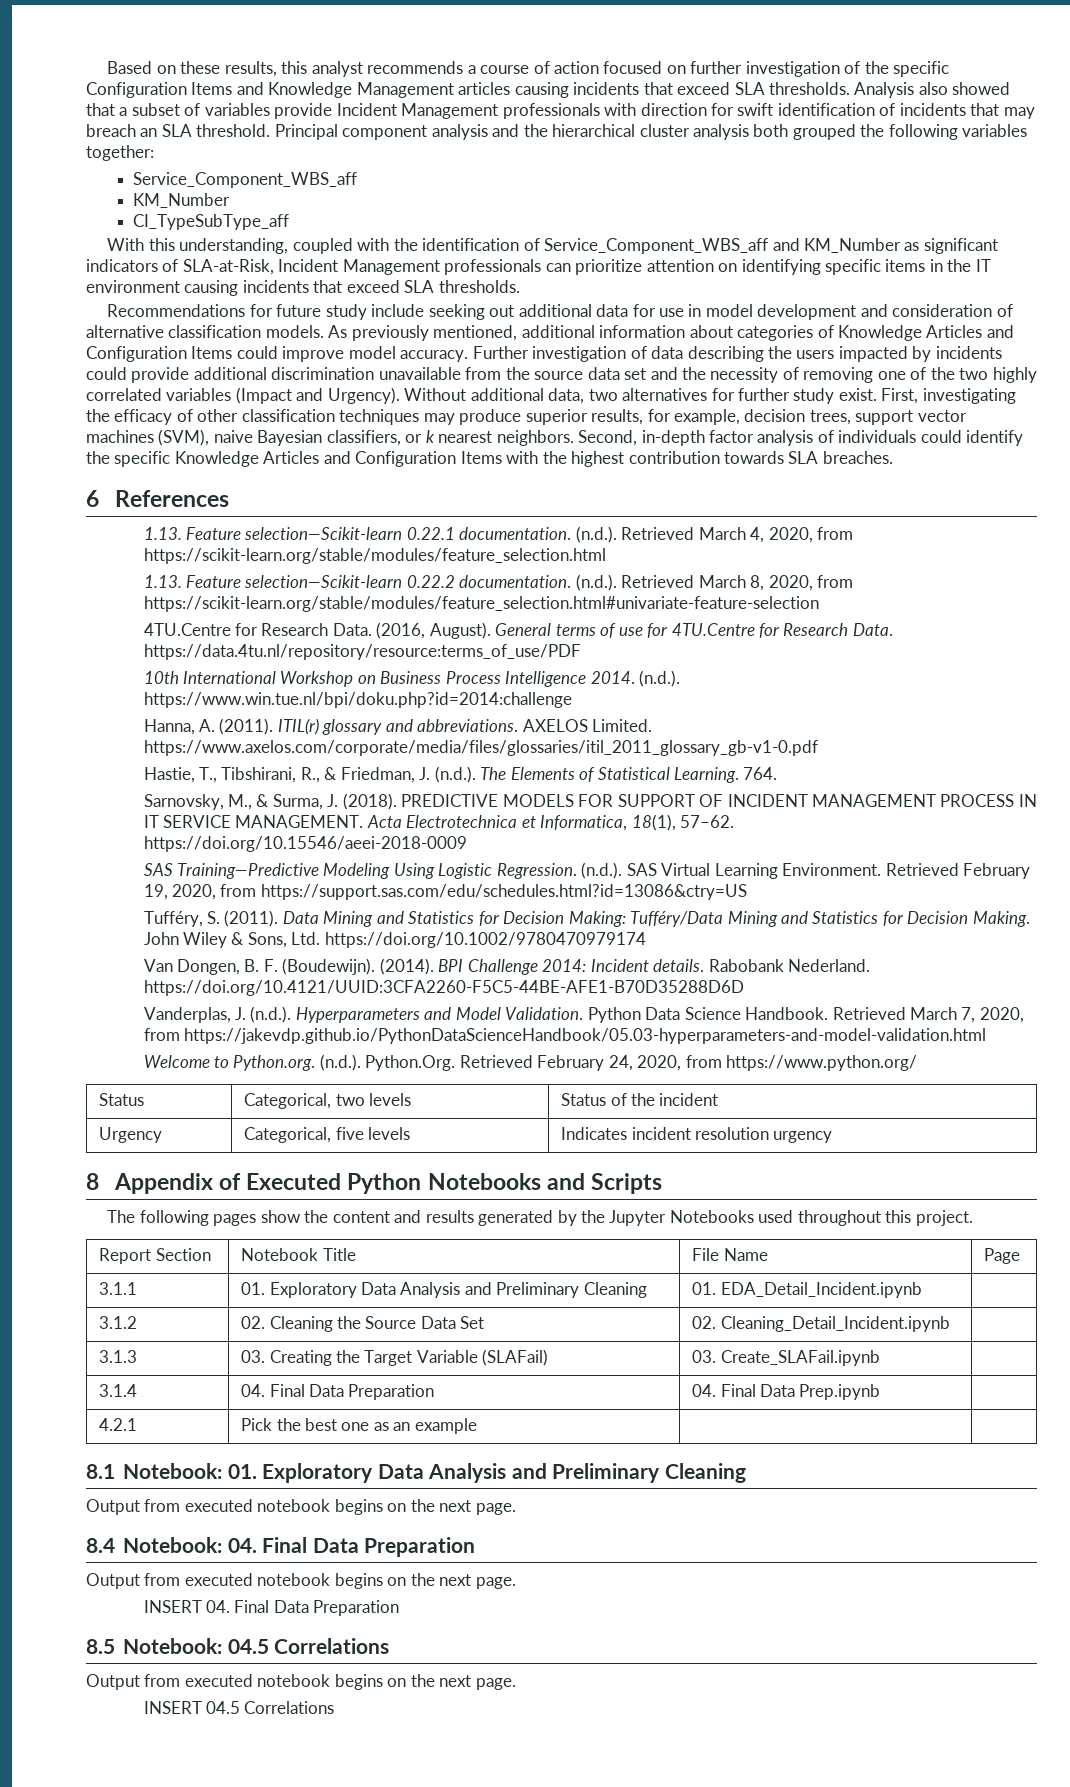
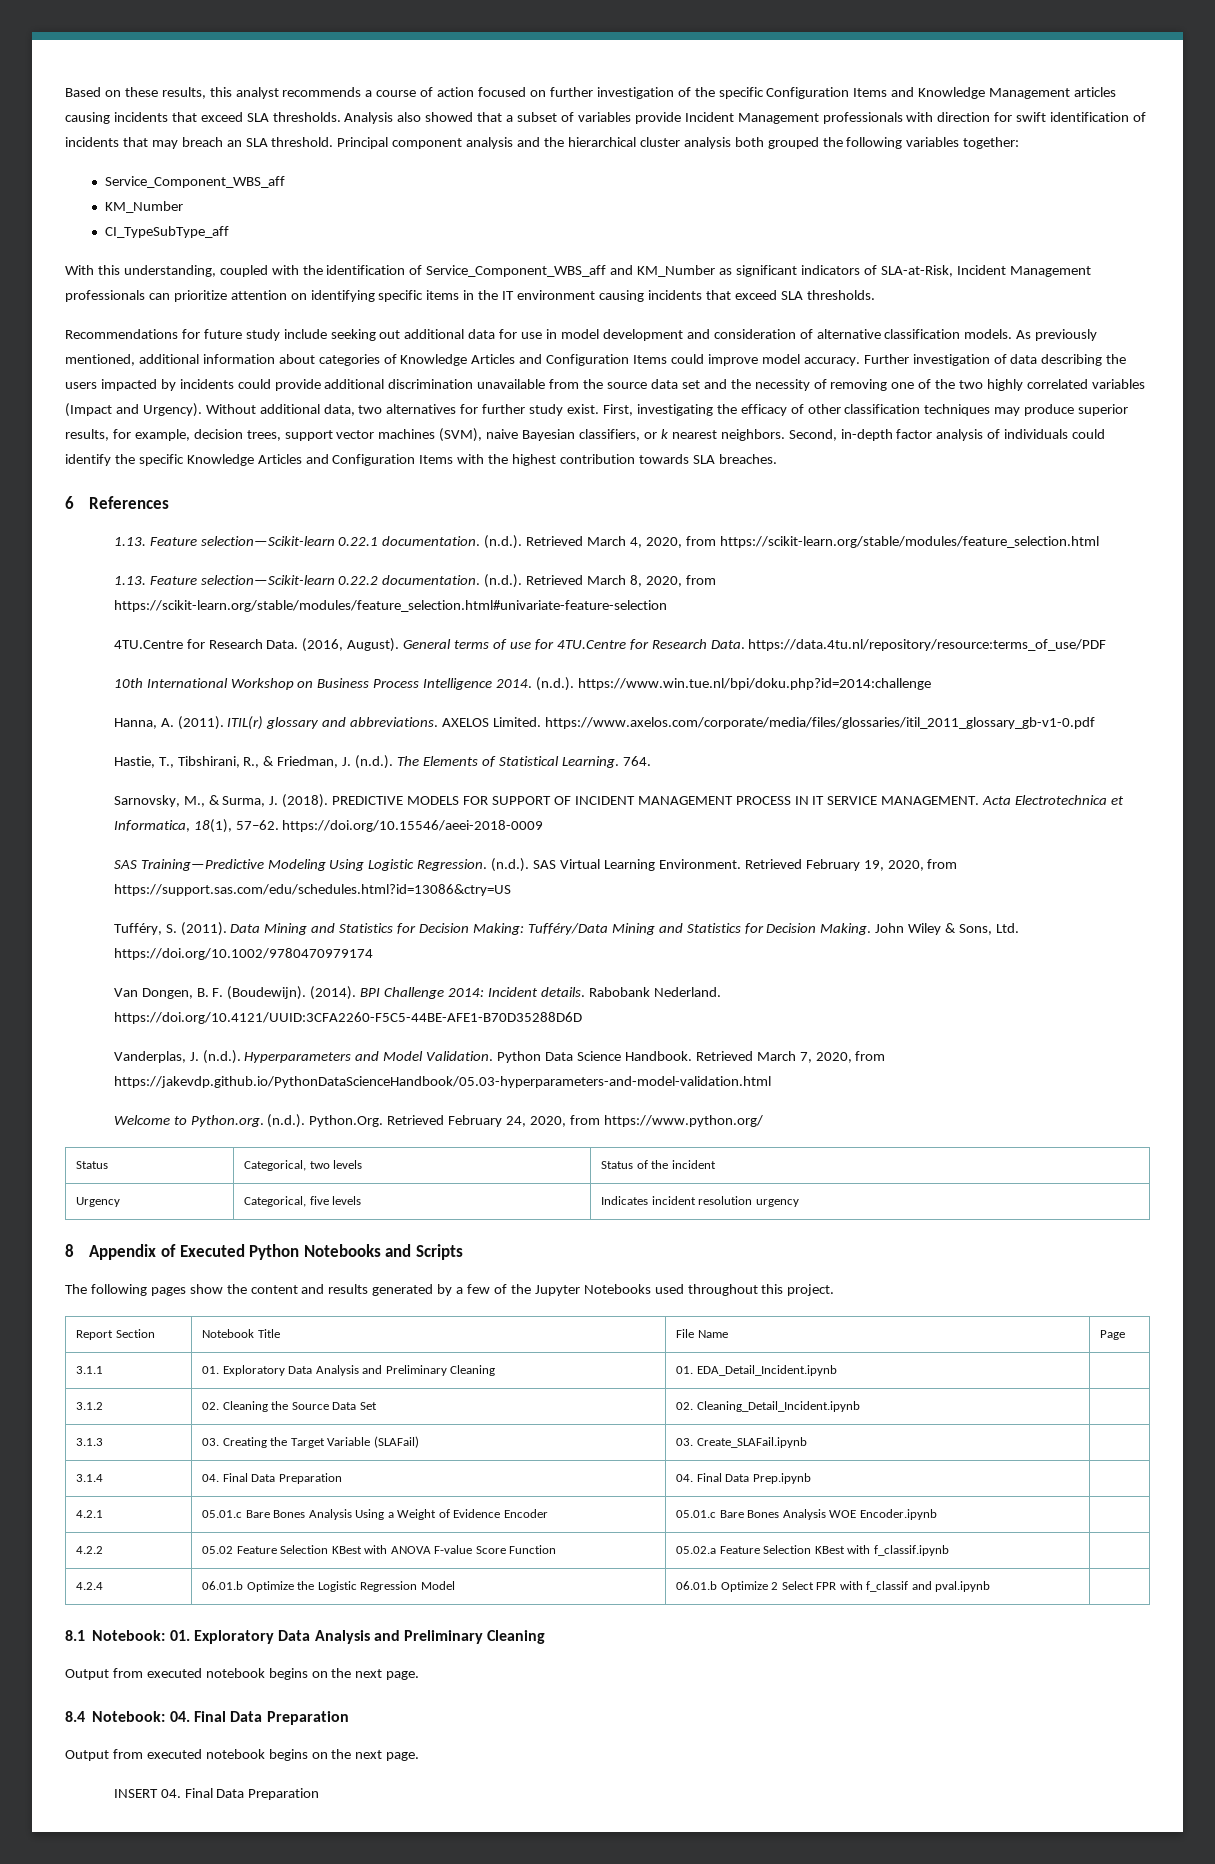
(577, 1218) none -> [456,1284,507,1294] a few of
[241,1418,477,1434] Pick the best one as an example | -> [202,1509,548,1520] [676,1509,937,1520] [76,1546,104,1554] [202,1545,557,1554] [676,1545,949,1556] [76,1582,104,1590] [202,1581,455,1592] [676,1581,991,1592] 05.01.c Bare Bones Analysis Using a Weight of Evidence Encoder | 05.01.c Bare Bones Analysis WOE Encoder.ipynb | // 4.2.2 | 05.02 Feature Selection KBest with ANOVA F-value Score Function | 05.02.a Feature Selection KBest with f_classif.ipynb | // 4.2.4 | 06.01.b Optimize the Logistic Regression Model | 06.01.b Optimize 2 Select FPR with f_classif and pval.ipynb
[86,1638,390,1654] [86,1674,516,1690] [143,1701,335,1714] // 8.5 Notebook: 04.5 Correlations // Output from executed notebook begins on the next page. // INSERT 04.5 Correlations -> (320, 1794) none

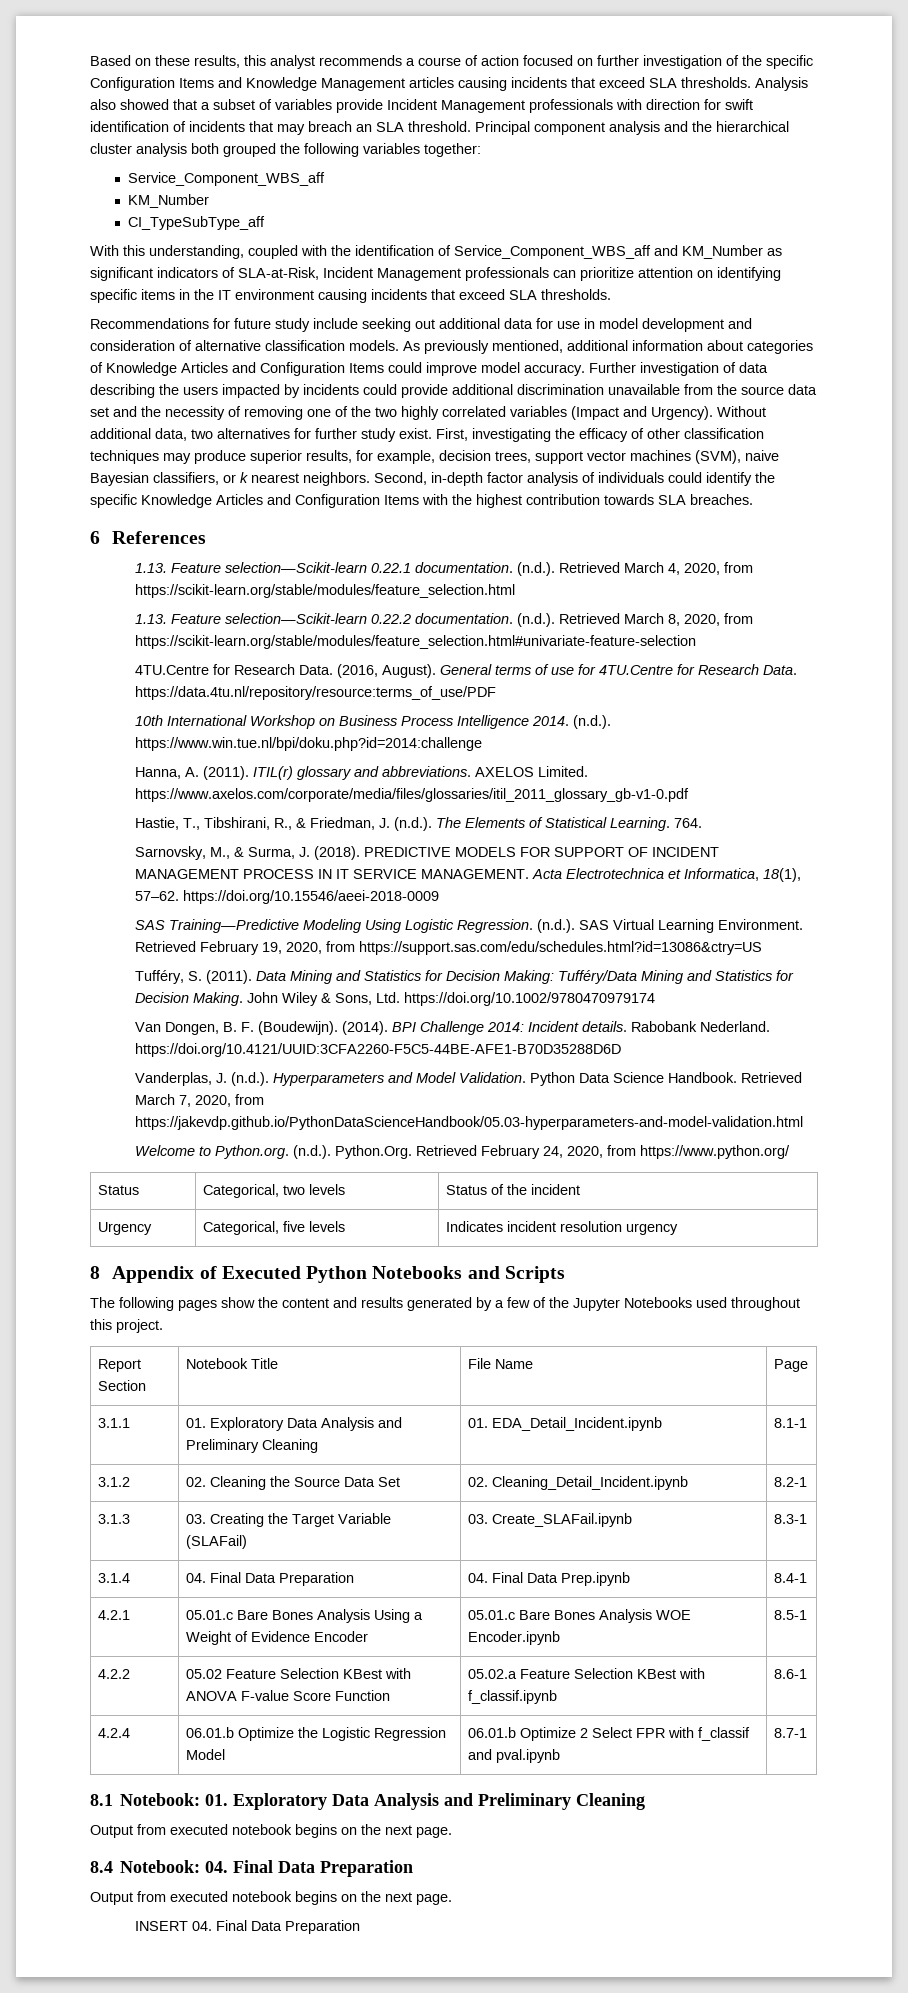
(837, 1370) none -> [773,1418,807,1428] 8.1-1
(860, 1406) none -> [773,1477,807,1487] 8.2-1
(807, 1442) none -> [773,1514,807,1524] 8.3-1
(811, 1478) none -> [773,1573,807,1583] 8.4-1
(937, 1514) none -> [773,1610,807,1620] 8.5-1
(949, 1550) none -> [773,1669,807,1679] 8.6-1
(991, 1586) none -> [773,1728,807,1738] 8.7-1

